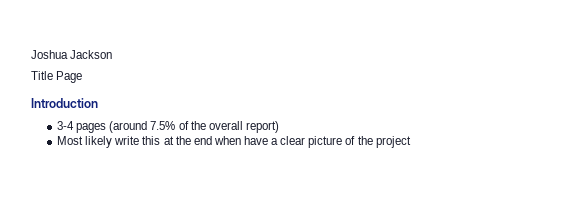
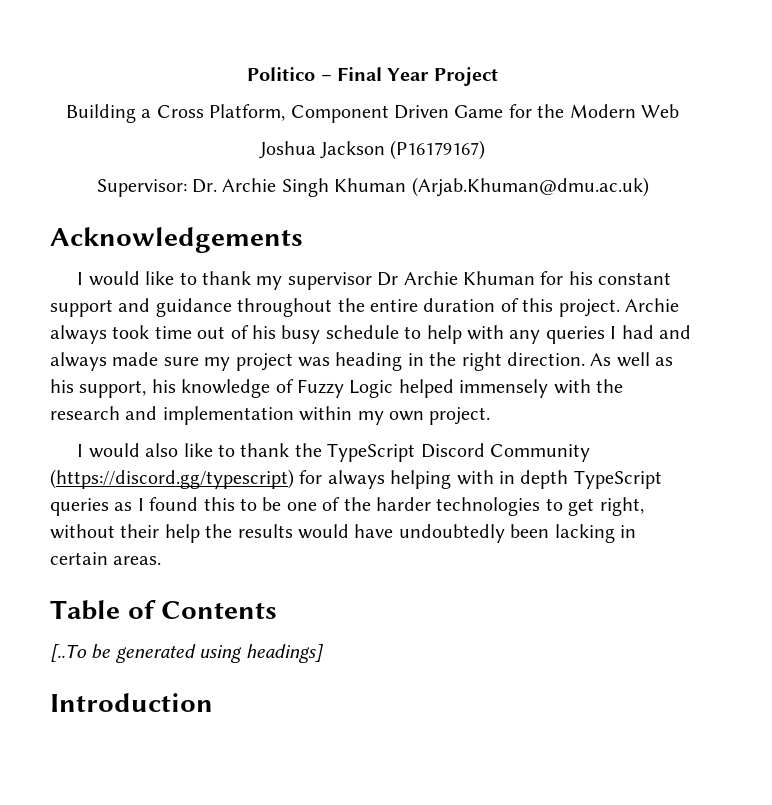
[31,50,113,59] [31,71,83,83] [31,98,98,108] [57,121,279,133] [57,136,411,148] Joshua Jackson // Title Page // Introduction // 3-4 pages (around 7.5% of the overall report) // Most likely write this at the end when have a clear picture of the project -> [247,67,498,86] [66,104,679,123] [258,140,486,160] [96,177,649,197] [50,227,303,253] [77,271,672,290] [50,298,679,317] [50,325,691,344] [50,352,674,371] [50,379,623,398] [50,406,491,425] [77,443,590,462] [50,469,662,489] [50,497,644,516] [50,524,636,543] [50,552,162,565] [50,600,278,620] [50,644,323,663] [50,693,213,712] Politico – Final Year Project // Building a Cross Platform, Component Driven Game for the Modern Web // Joshua Jackson (P16179167) // Supervisor: Dr. Archie Singh Khuman (Arjab.Khuman@dmu.ac.uk) // Acknowledgements // I would like to thank my supervisor Dr Archie Khuman for his constant support and guidance throughout the entire duration of this project. Archie always took time out of his busy schedule to help with any queries I had and always made sure my project was heading in the right direction. As well as his support, his knowledge of Fuzzy Logic helped immensely with the research and implementation within my own project. // I would also like to thank the TypeScript Discord Community (https://discord.gg/typescript) for always helping with in depth TypeScript queries as I found this to be one of the harder technologies to get right, without their help the results would have undoubtedly been lacking in certain areas. // Table of Contents // [..To be generated using headings] // Introduction

